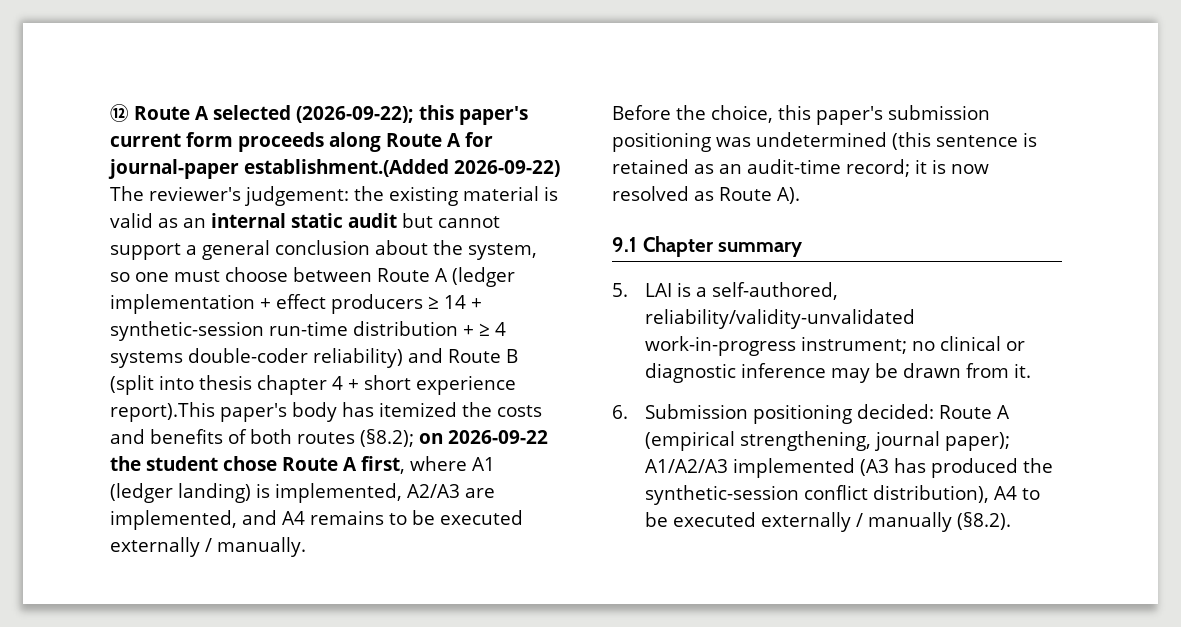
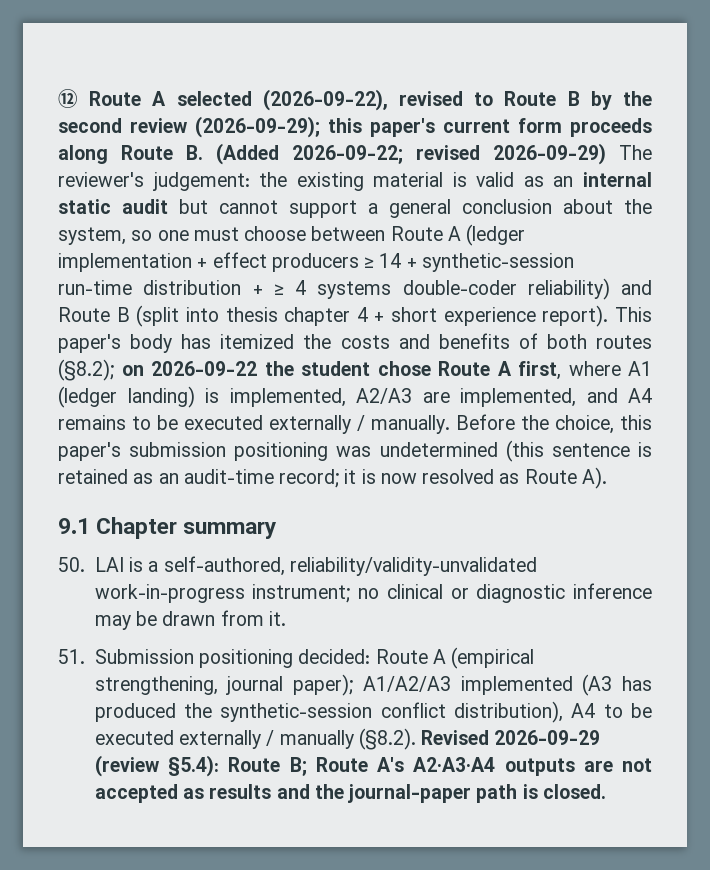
[296,106,414,123] (2026-09-22); -> [262,89,652,111] [58,116,320,138] (2026-09-22), revised to Route B by the second review (2026-09-29);
[447,132,493,147] [108,159,560,179] A for journal-paper establishment.(Added 2026-09-22) -> [186,143,606,165] B. (Added 2026-09-22; revised 2026-09-29)
[110,402,215,422] report).This -> [542,305,652,327] report). This
(306, 547) // -> (450, 424) none
[612,283,628,297] 5. -> [58,557,85,572] 50.
[612,405,628,419] 6. -> [58,649,85,664] 51.
(1011, 521) none -> [421,730,601,745] [94,755,652,777] [94,784,606,803] Revised 2026-09-29 (review §5.4): Route B; Route A's A2·A3·A4 outputs are not accepted as results and the journal-paper path is closed.

